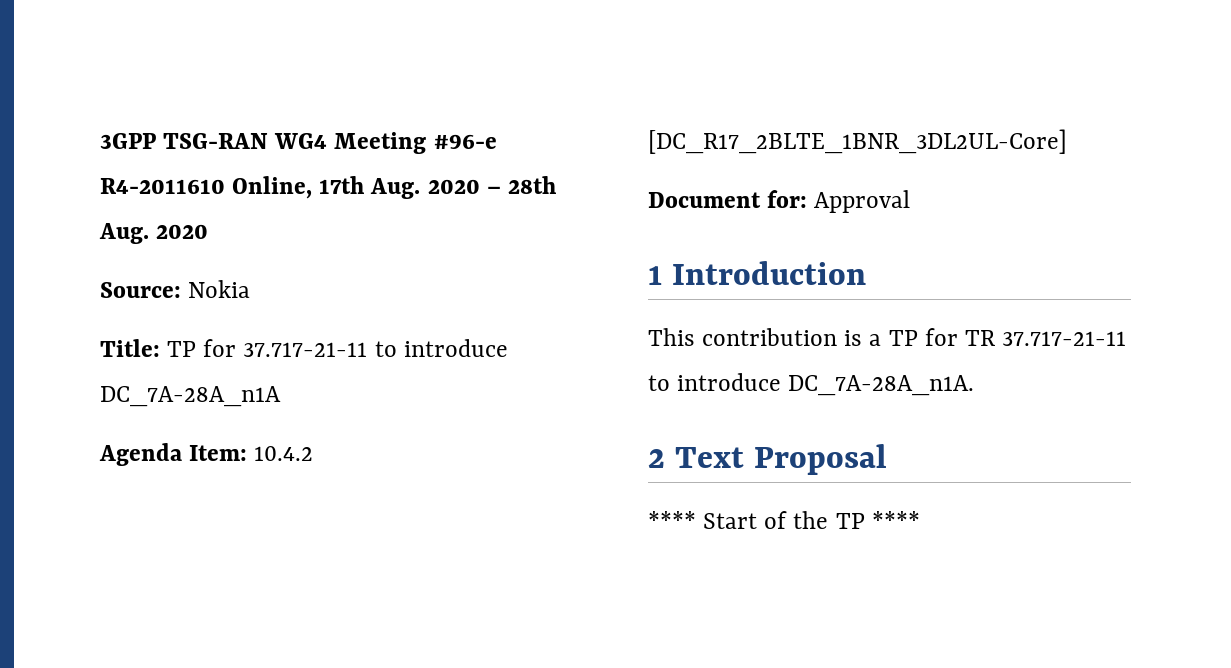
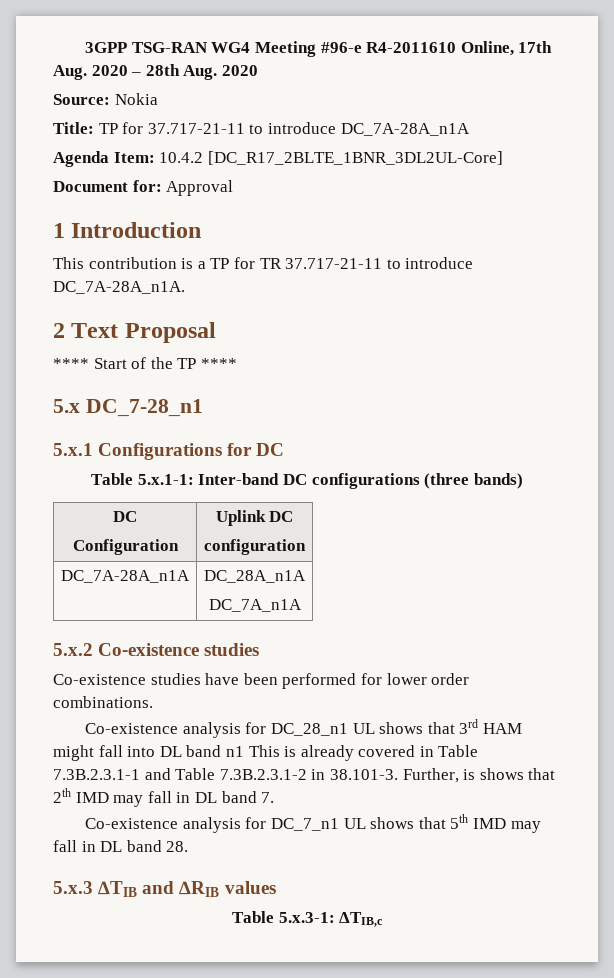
(920, 520) none -> [53,399,203,417] [53,443,285,460] [91,473,523,489] [113,511,137,522] [72,539,179,555] [215,510,294,526] [204,539,306,555] [61,570,190,583] [204,570,306,583] [208,599,302,612] [53,643,260,656] [53,673,470,689] [53,696,153,708] [85,719,522,738] [53,745,479,761] [53,768,556,783] [53,788,275,807] [85,814,541,833] [53,840,189,852] [53,881,276,897] [231,911,384,927] // 5.x DC_7-28_n1 // 5.x.1 Configurations for DC // Table 5.x.1-1: Inter-band DC configurations (three bands) // DC // Configuration | Uplink DC // configuration // DC_7A-28A_n1A | DC_28A_n1A // DC_7A_n1A // 5.x.2 Co-existence studies // Co-existence studies have been performed for lower order combinations. // Co-existence analysis for DC_28_n1 UL shows that 3rd HAM might fall into DL band n1 This is already covered in Table 7.3B.2.3.1-1 and Table 7.3B.2.3.1-2 in 38.101-3. Further, is shows that 2th IMD may fall in DL band 7. // Co-existence analysis for DC_7_n1 UL shows that 5th IMD may fall in DL band 28. // 5.x.3 ∆TIB and ∆RIB values // Table 5.x.3-1: ΔTIB,c

